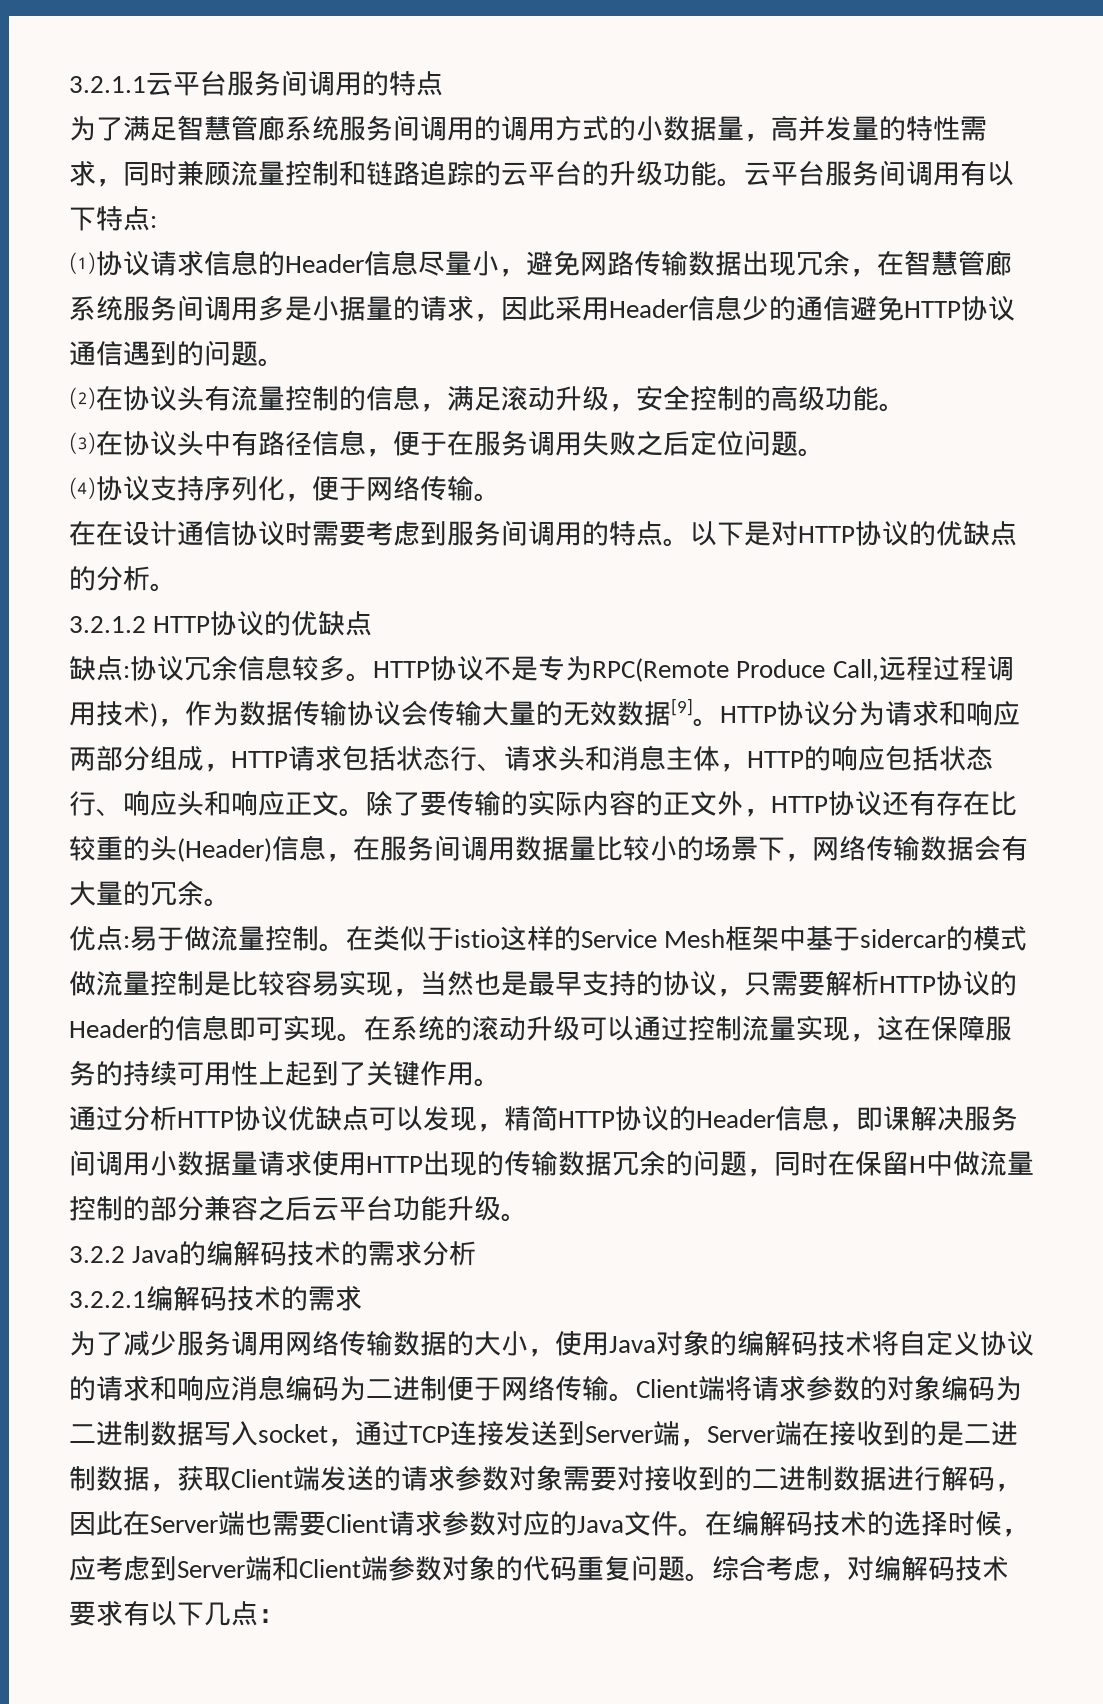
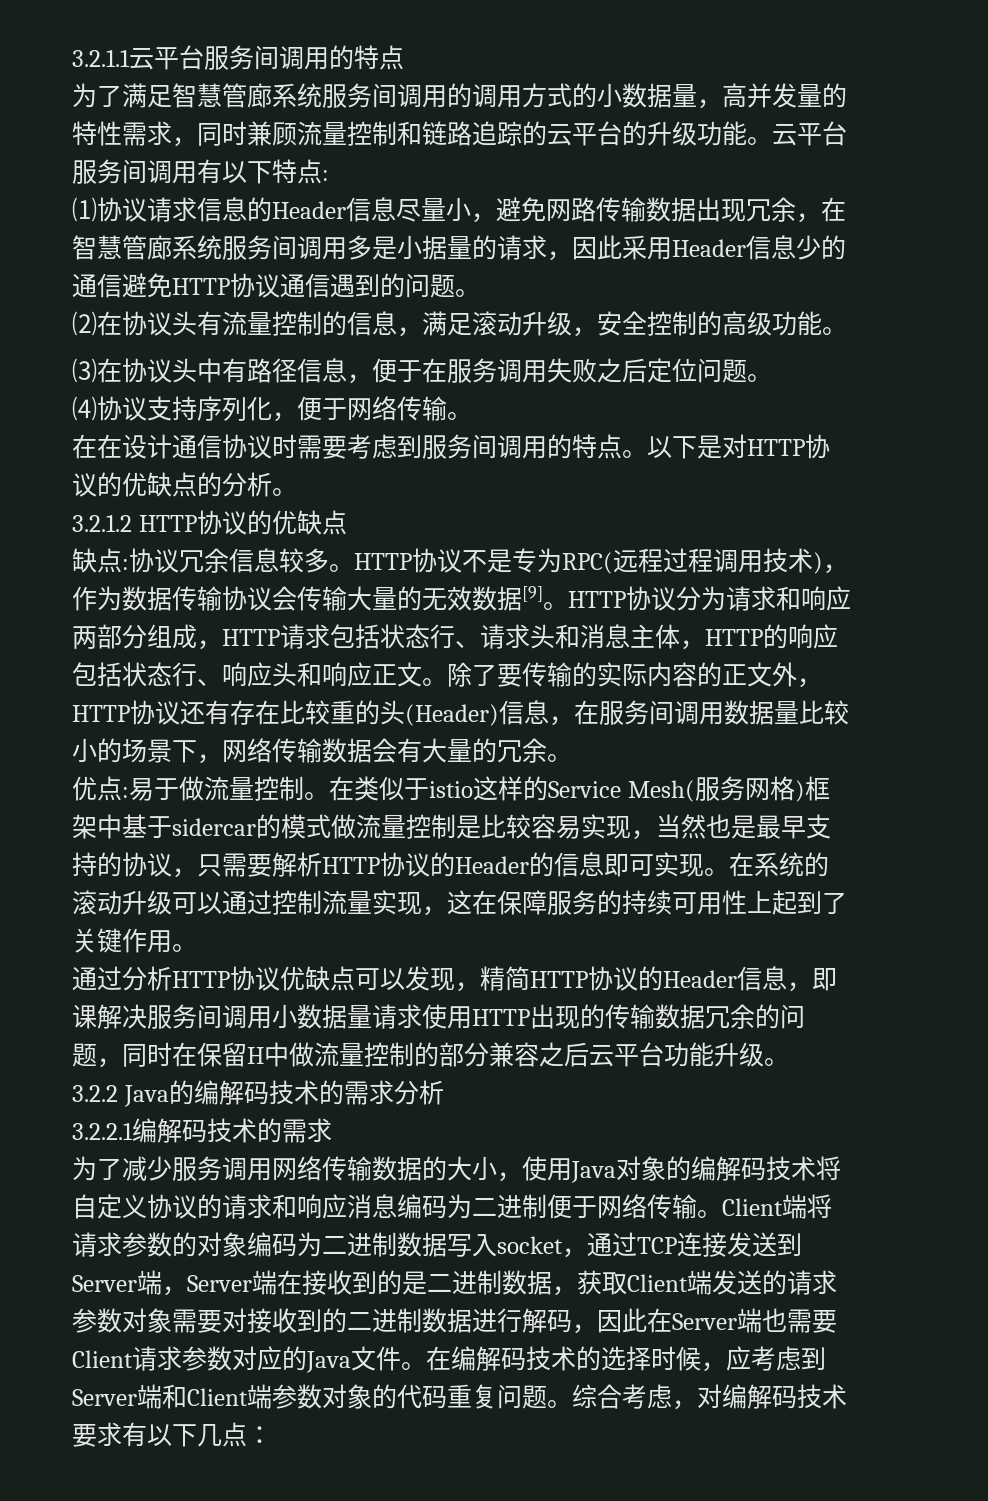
[592,658,879,682] RPC(Remote Produce Call, -> [562,552,613,574] RPC(
[664,929,726,948] Mesh -> [627,776,805,802] Mesh(服务网格)

